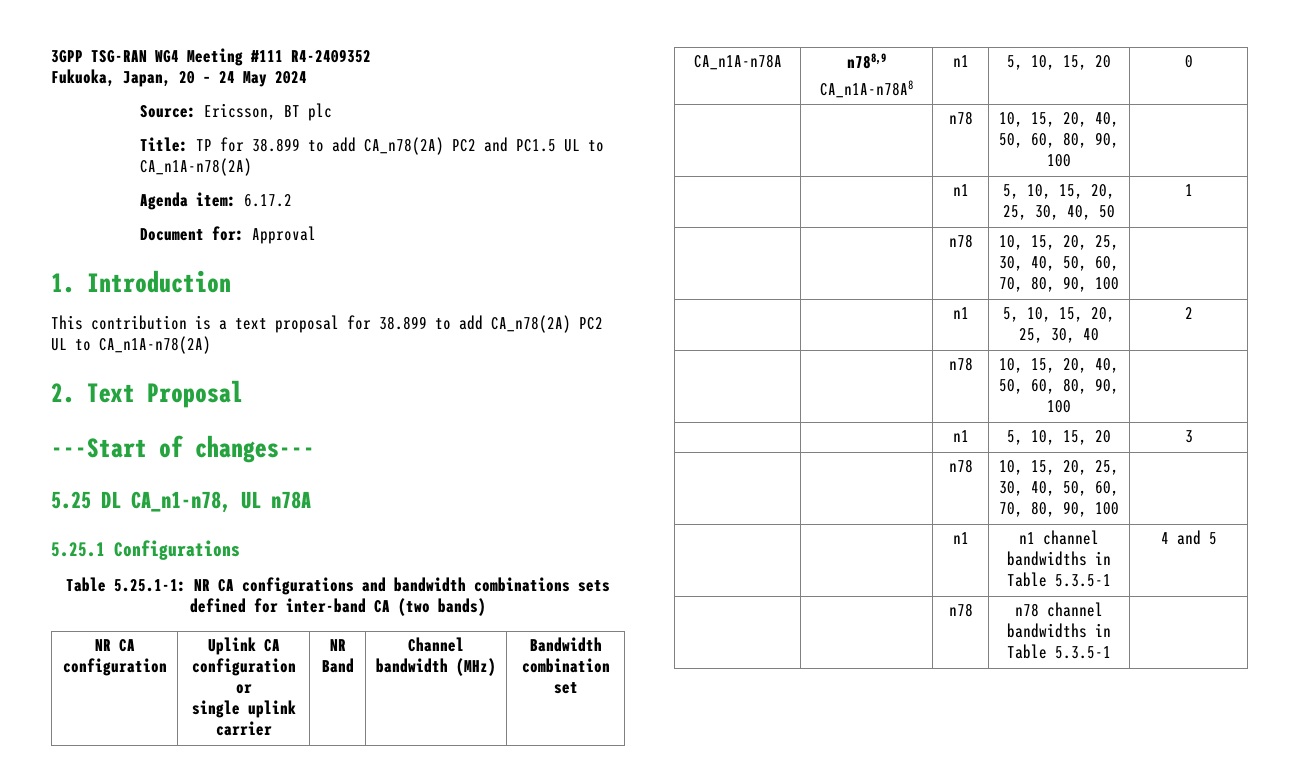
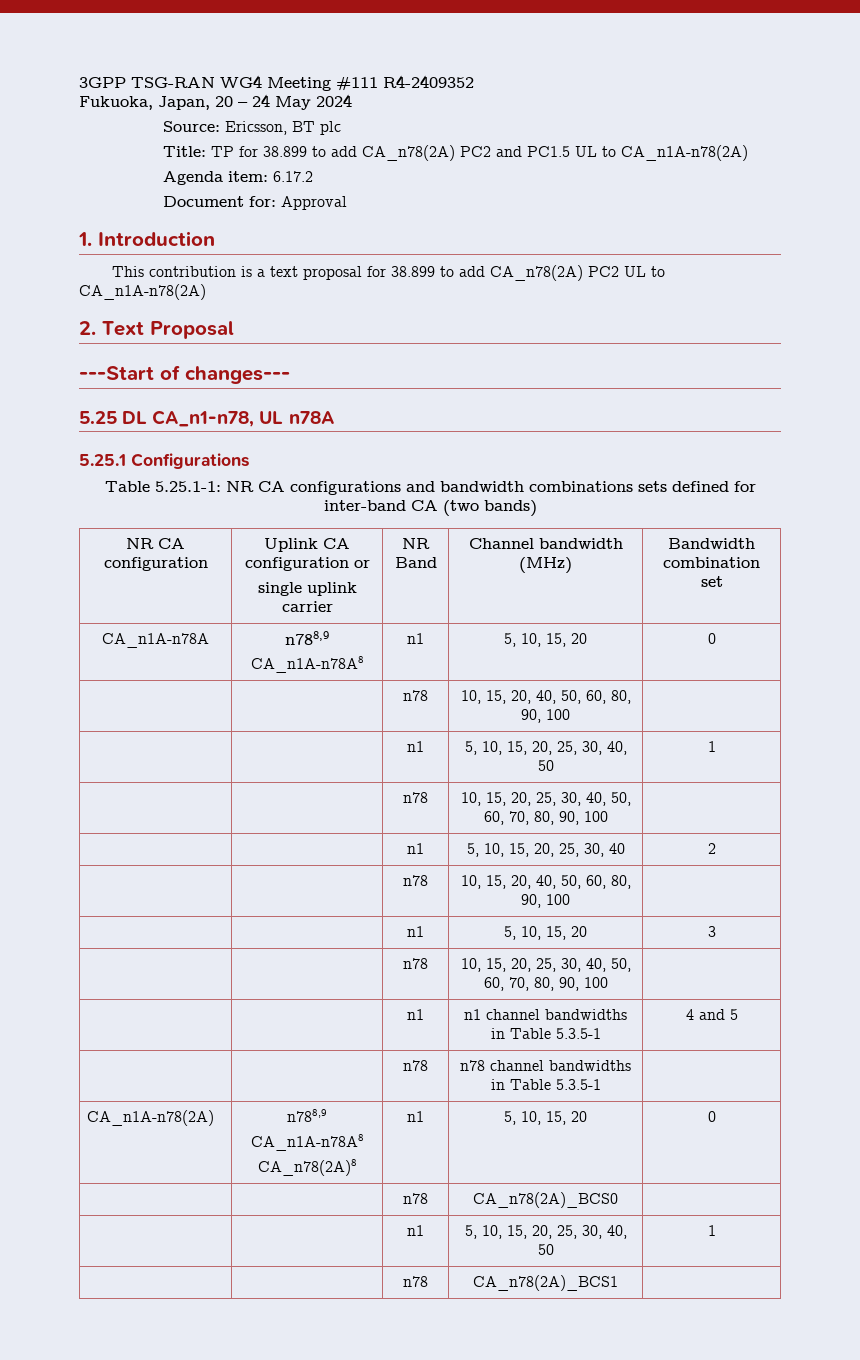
(1111, 652) none -> [87,1110,215,1126] [287,1109,327,1122] [250,1134,364,1151] [257,1159,357,1176] [407,1111,424,1122] [504,1111,587,1125] [707,1111,716,1122] [403,1193,428,1204] [473,1192,618,1208] [407,1225,424,1236] [464,1225,627,1239] [537,1244,554,1255] [707,1225,716,1236] [403,1276,428,1287] [473,1275,618,1291] // CA_n1A-n78(2A) | n788,9 // CA_n1A-n78A8 // CA_n78(2A)8 | n1 | 5, 10, 15, 20 | 0 // | | n78 | CA_n78(2A)_BCS0 | // | | n1 | 5, 10, 15, 20, 25, 30, 40, 50 | 1 // | | n78 | CA_n78(2A)_BCS1 |

